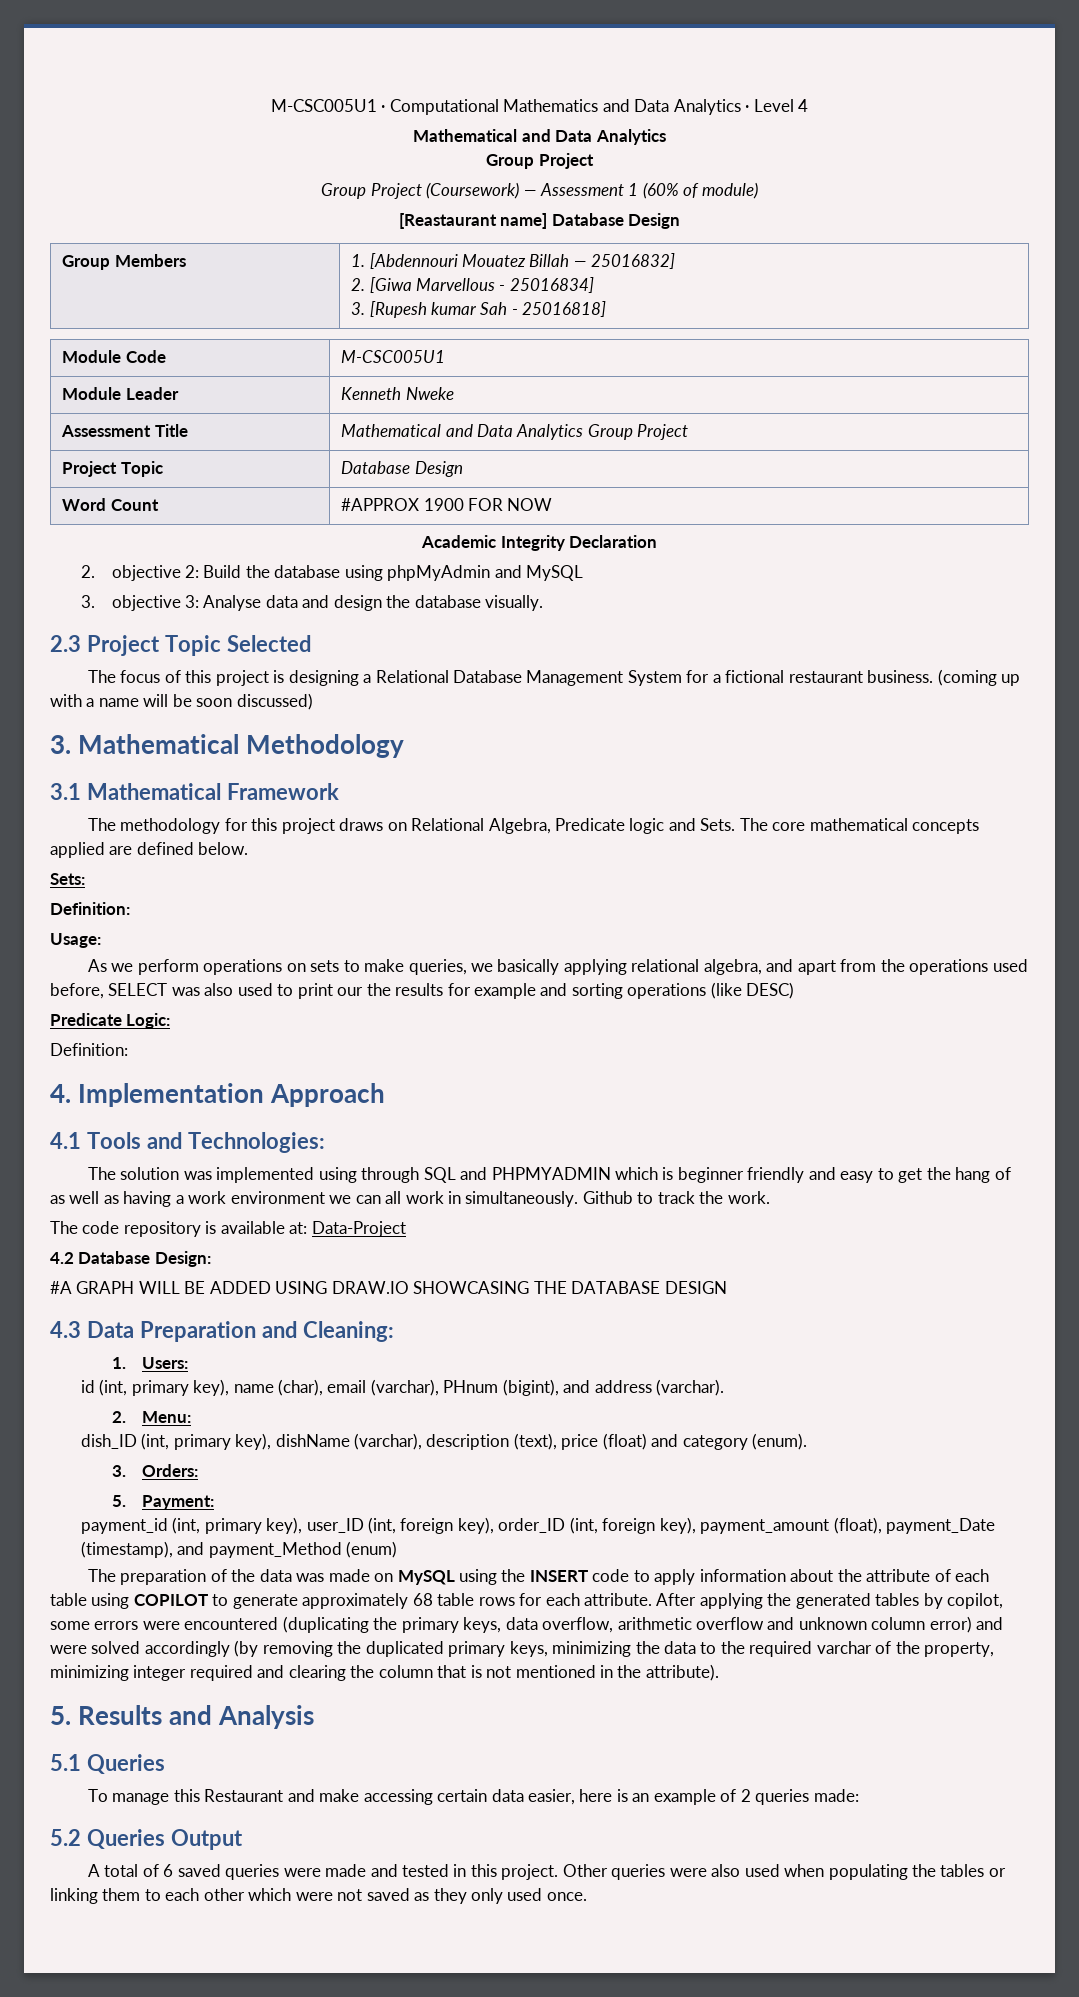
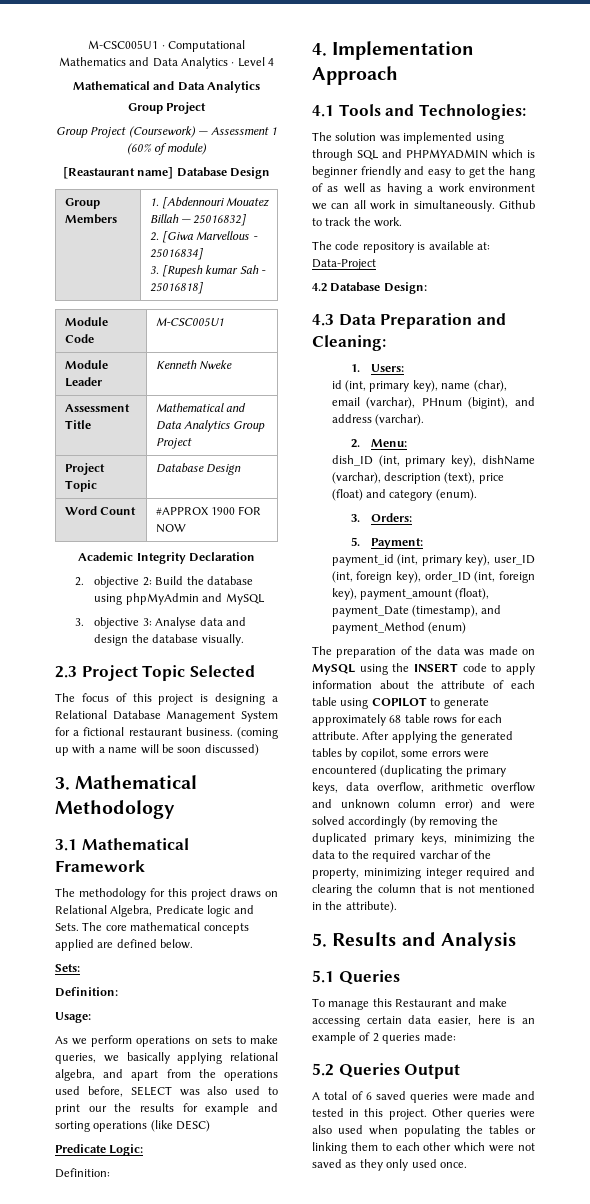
[50,1281,727,1294] // #A GRAPH WILL BE ADDED USING DRAW.IO SHOWCASING THE DATABASE DESIGN -> (427, 288) none

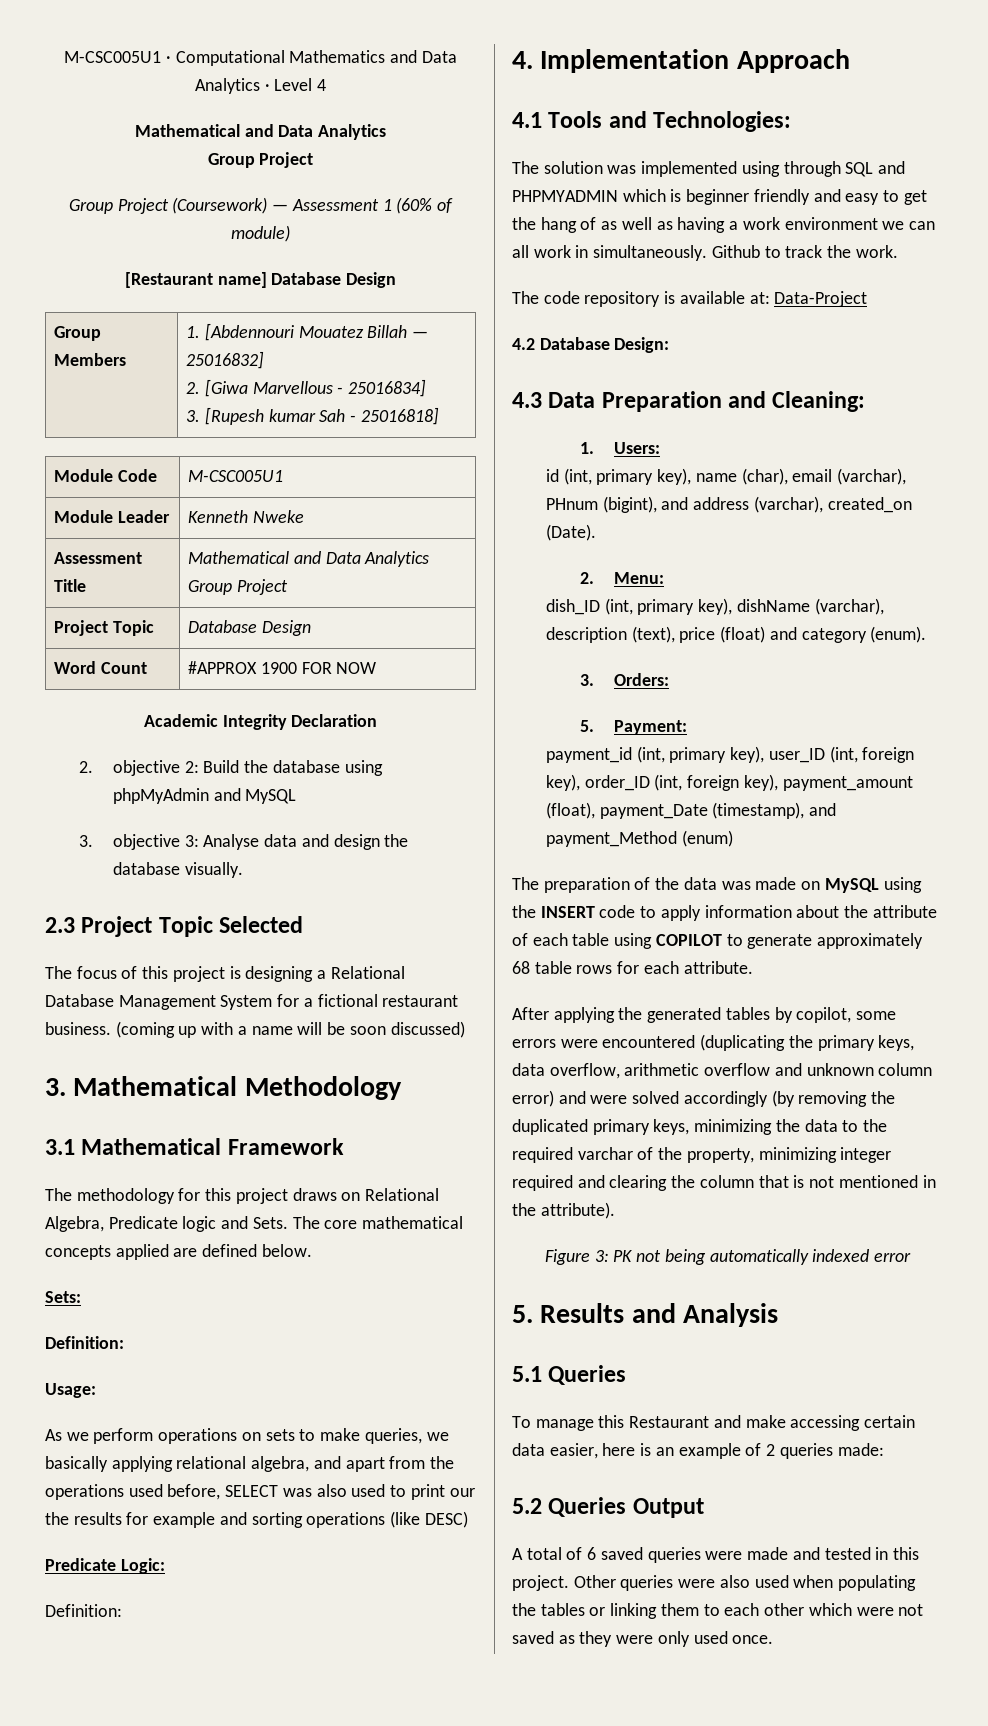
[62,167,135,179] [Reastaurant -> [124,272,213,288] [Restaurant
[375,414,425,426] (varchar). -> [753,496,912,513] [545,524,596,541] (varchar), created_on (Date).
(359, 735) none -> (753, 967) //
(397, 907) none -> [544,1249,912,1265] // Figure 3: PK not being automatically indexed error
(383, 1165) none -> [616,1635,654,1644] were

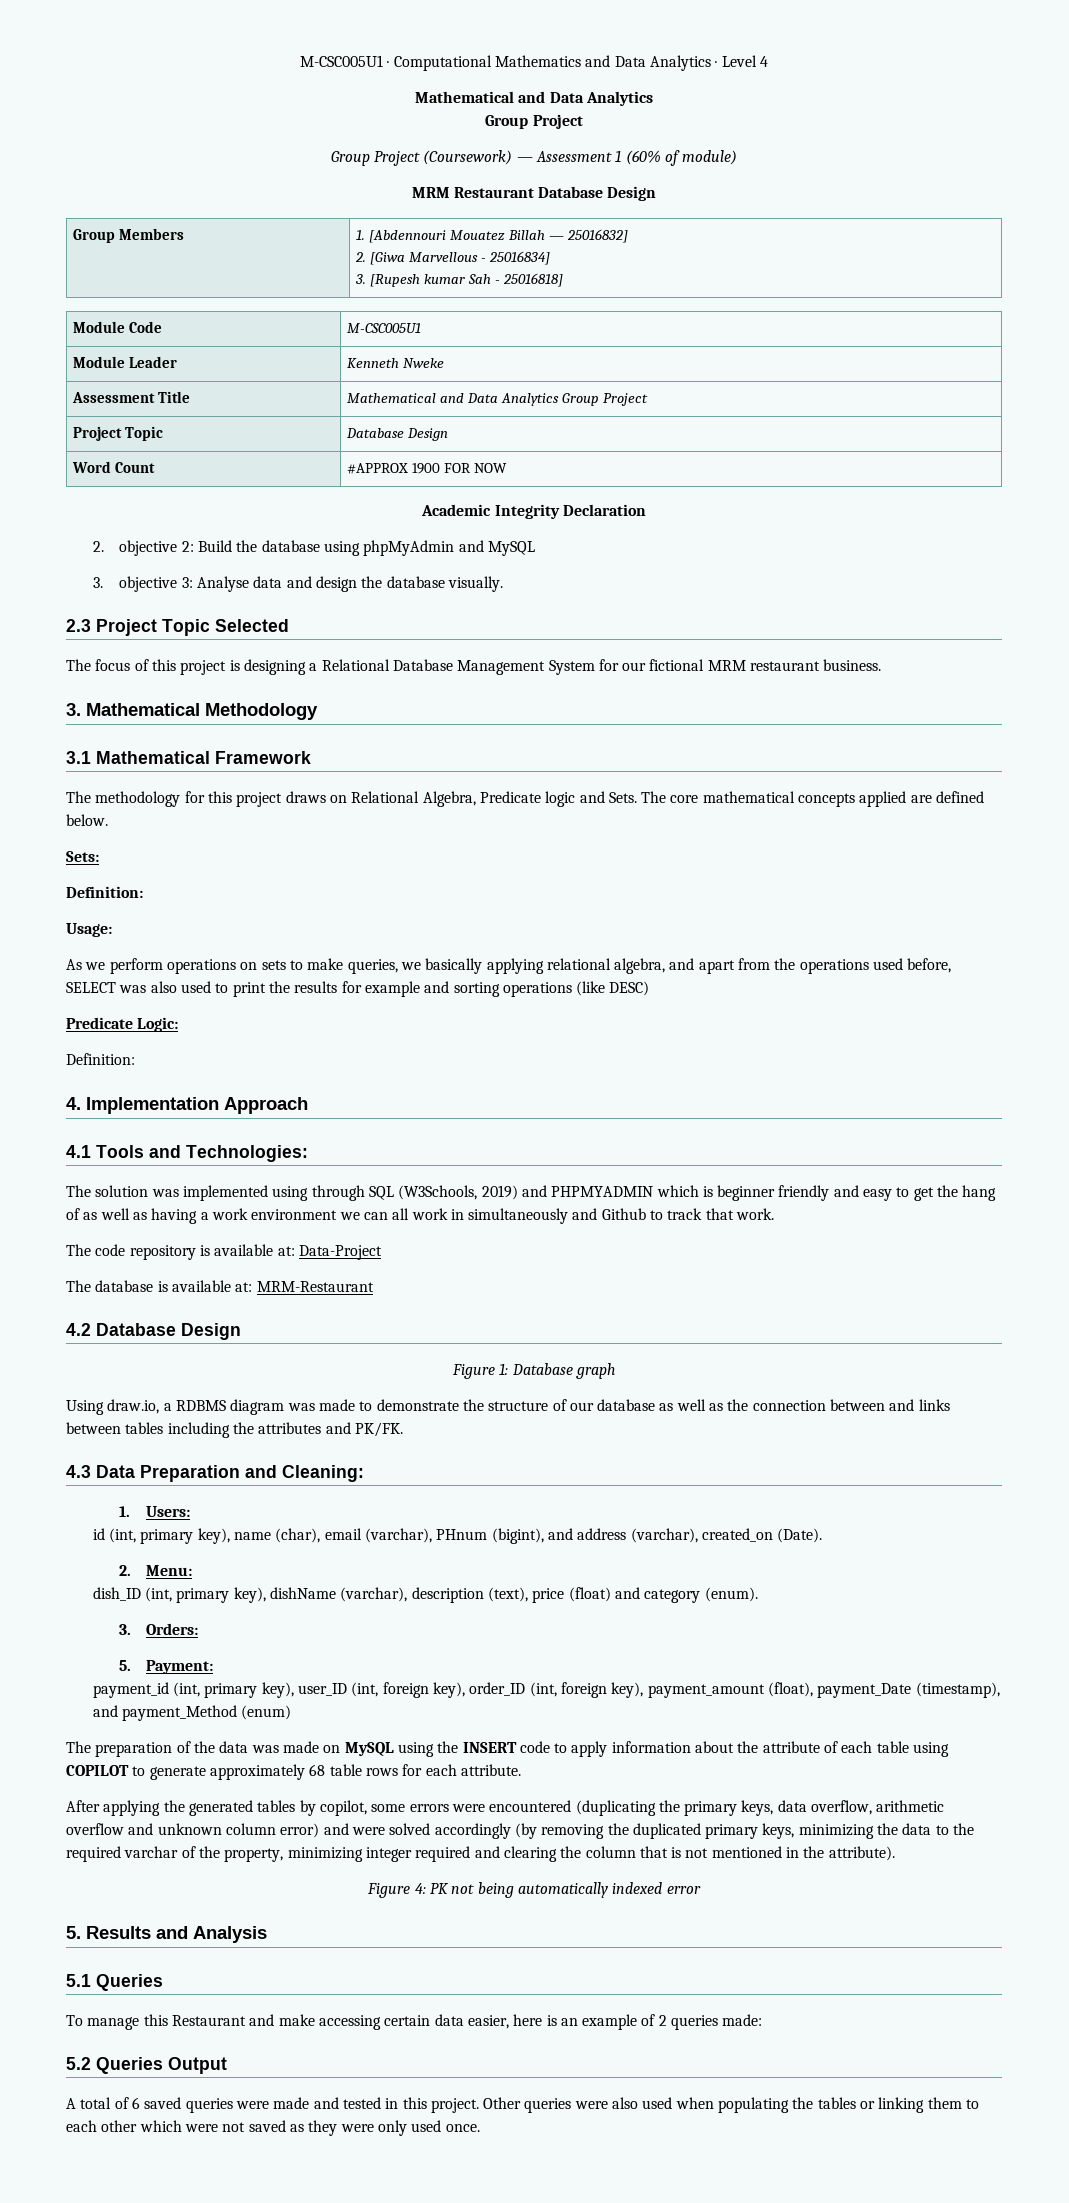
[124,272,267,288] [Restaurant name] -> [411,187,534,198] MRM Restaurant
[303,994,378,1007] a fictional -> [622,659,746,671] our fictional MRM
[115,1021,465,1038] (coming up with a name will be soon discussed) -> (882, 665) none
[449,1488,475,1497] our -> (266, 989) none
(874, 169) none -> [398,1185,518,1200] (W3Schools, 2019)
[593,245,708,261] simultaneously. -> [468,1208,598,1224] simultaneously and
[827,245,852,258] the -> [705,1208,734,1220] that
[512,337,670,353] 4.2 Database Design: -> [66,1280,374,1292] [66,1323,241,1340] [452,1363,615,1379] [66,1399,950,1415] [66,1422,403,1438] The database is available at: MRM-Restaurant // 4.2 Database Design // Figure 1: Database graph // Using draw.io, a RDBMS diagram was made to demonstrate the structure of our database as well as the connection between and links between tables including the attributes and PK/FK.
[594,1250,609,1262] 3: -> [414,1883,426,1894] 4:

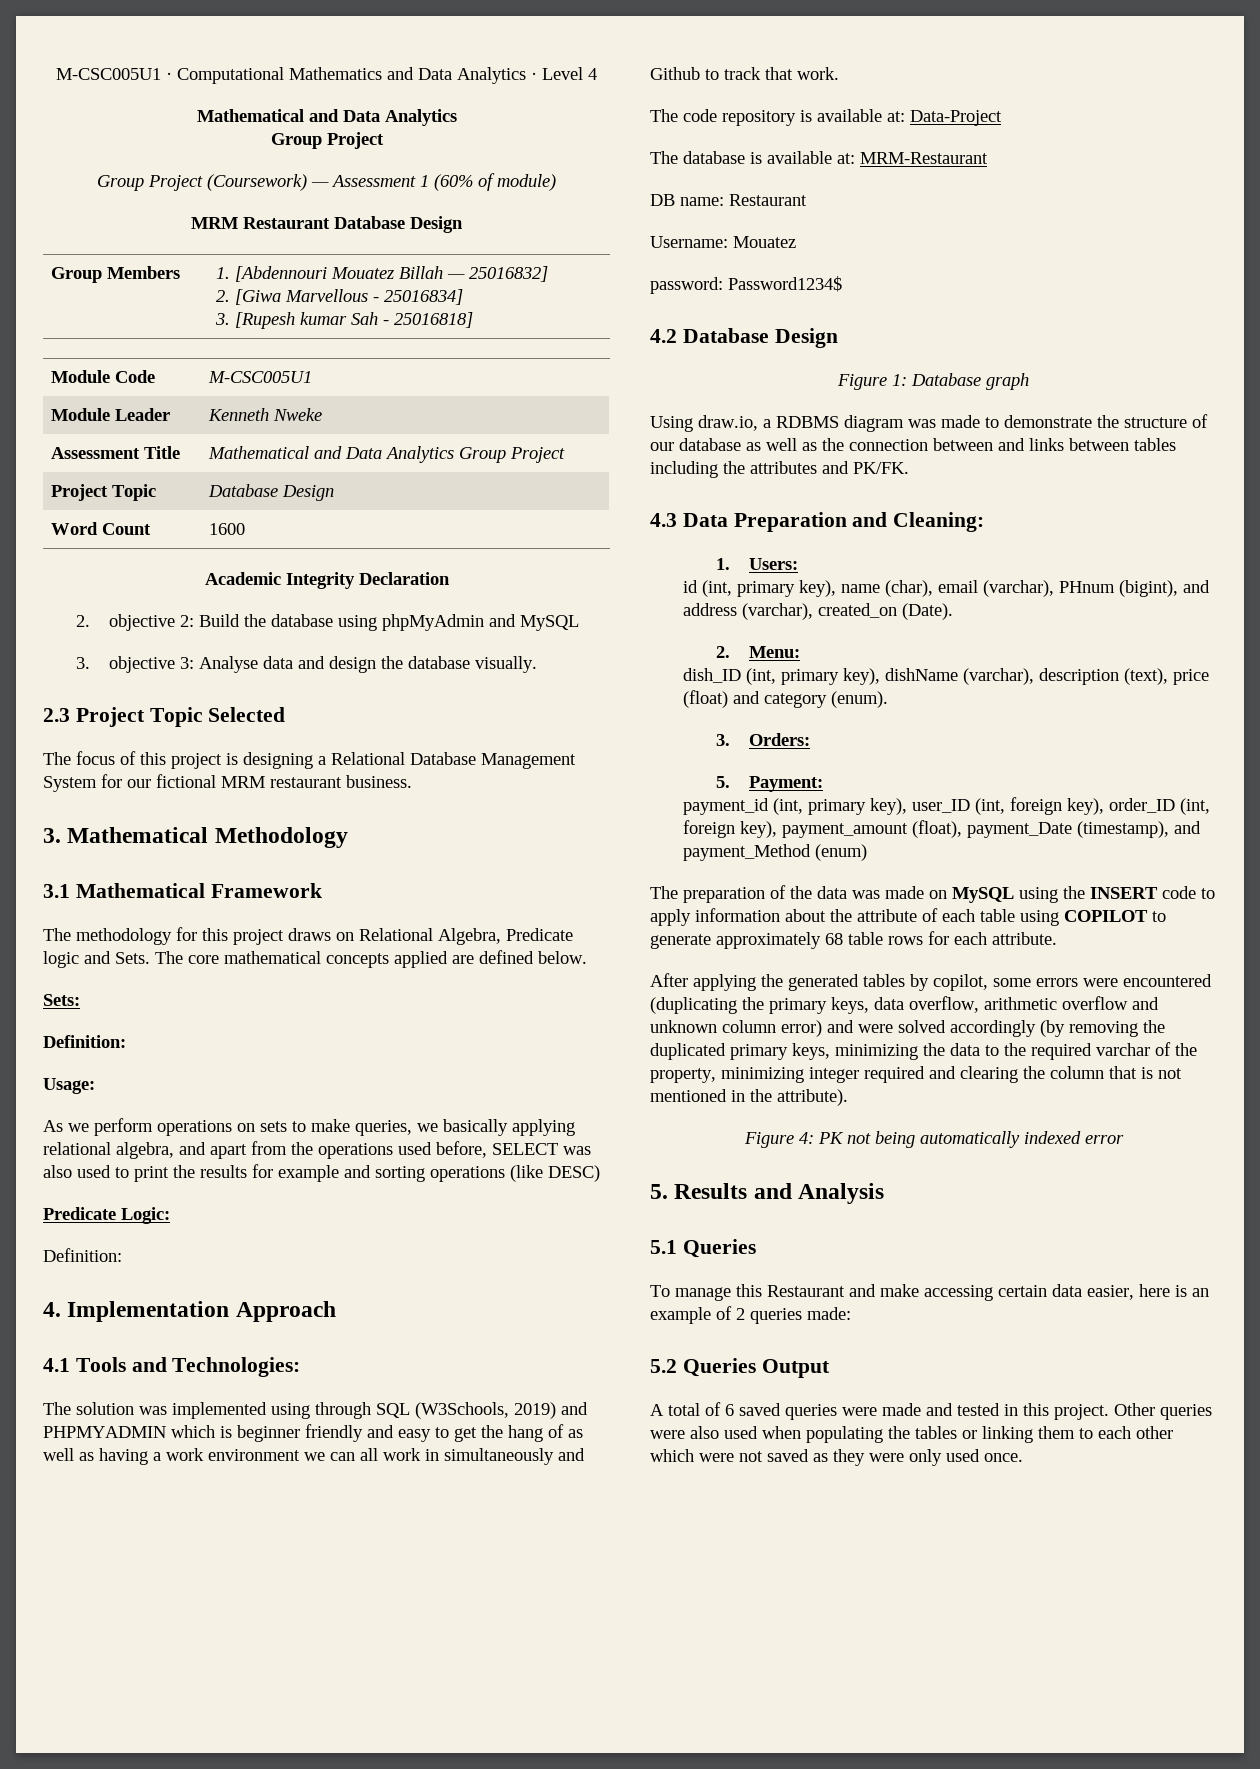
[347,463,507,474] #APPROX 1900 FOR NOW -> [209,523,246,535] 1600
(374, 1286) none -> [650,194,807,206] [650,236,796,248] [650,276,842,294] // DB name: Restaurant // Username: Mouatez // password: Password1234$

